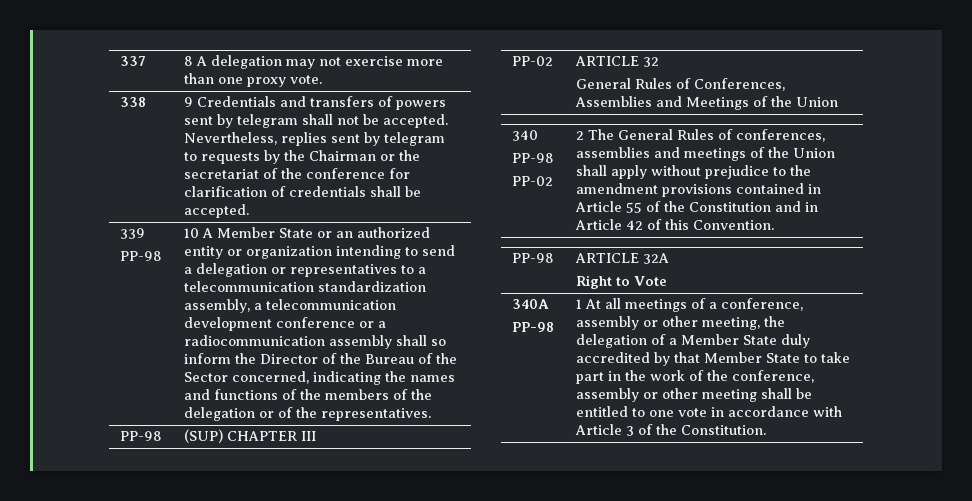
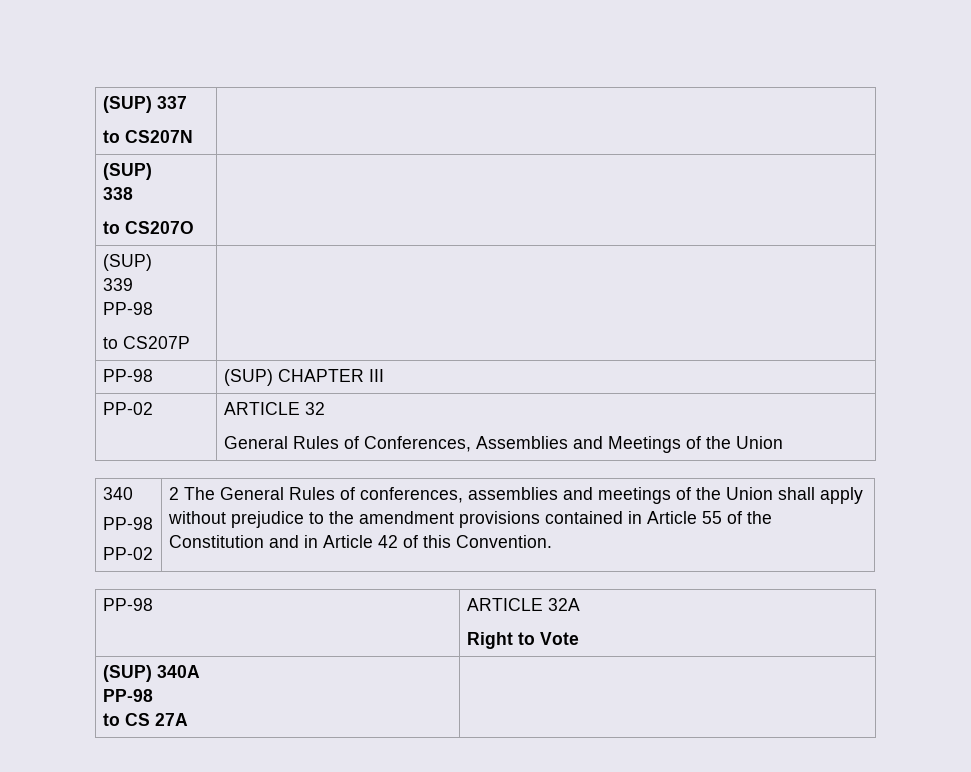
(119, 61) none -> [102,96,152,113] (SUP)
[183,55,443,69] [183,73,322,87] [119,97,146,107] [183,96,446,110] [183,114,448,128] [183,132,445,146] [183,150,420,164] [183,168,410,179] [183,186,421,197] [183,204,249,218] [119,228,145,239] [119,251,162,261] [183,227,430,238] [183,245,455,259] [183,263,426,277] [183,281,426,292] [183,299,396,313] [183,317,386,331] [183,335,446,349] [183,353,457,364] [183,371,455,385] [183,389,432,400] [183,407,431,421] | 8 A delegation may not exercise more than one proxy vote. // 338 | 9 Credentials and transfers of powers sent by telegram shall not be accepted. Nevertheless, replies sent by telegram to requests by the Chairman or the secretariat of the conference for clarification of credentials shall be accepted. // 339 // PP-98 | 10 A Member State or an authorized entity or organization intending to send a delegation or representatives to a telecommunication standardization assembly, a telecommunication development conference or a radiocommunication assembly shall so inform the Director of the Bureau of the Sector concerned, indicating the names and functions of the members of the delegation or of the representatives. -> [102,130,193,143] [102,163,152,180] [102,187,133,200] [102,221,194,234] [102,254,152,271] [102,278,133,291] [102,302,153,315] [102,336,190,349] // to CS207N | // (SUP) // 338 // to CS207O | // (SUP) // 339 // PP-98 // to CS207P |
(667, 281) none -> [102,665,152,682] (SUP)
[575,298,803,312] [575,316,785,330] [575,334,810,348] [575,352,850,366] [575,370,814,384] [575,388,812,402] [575,406,842,417] [574,424,766,436] | 1 At all meetings of a conference, assembly or other meeting, the delegation of a Member State duly accredited by that Member State to take part in the work of the conference, assembly or other meeting shall be entitled to one vote in accordance with Article 3 of the Constitution. -> [102,713,188,726] // to CS 27A |

